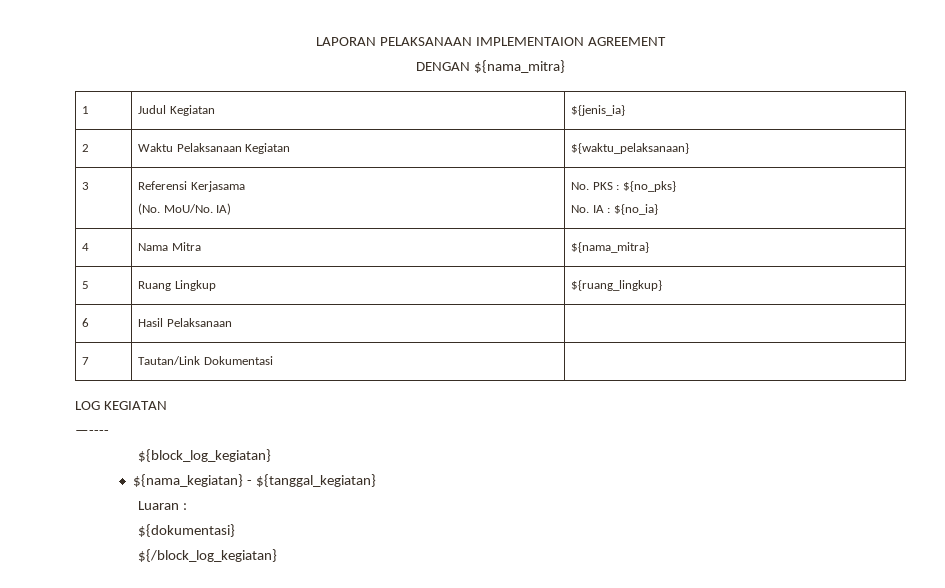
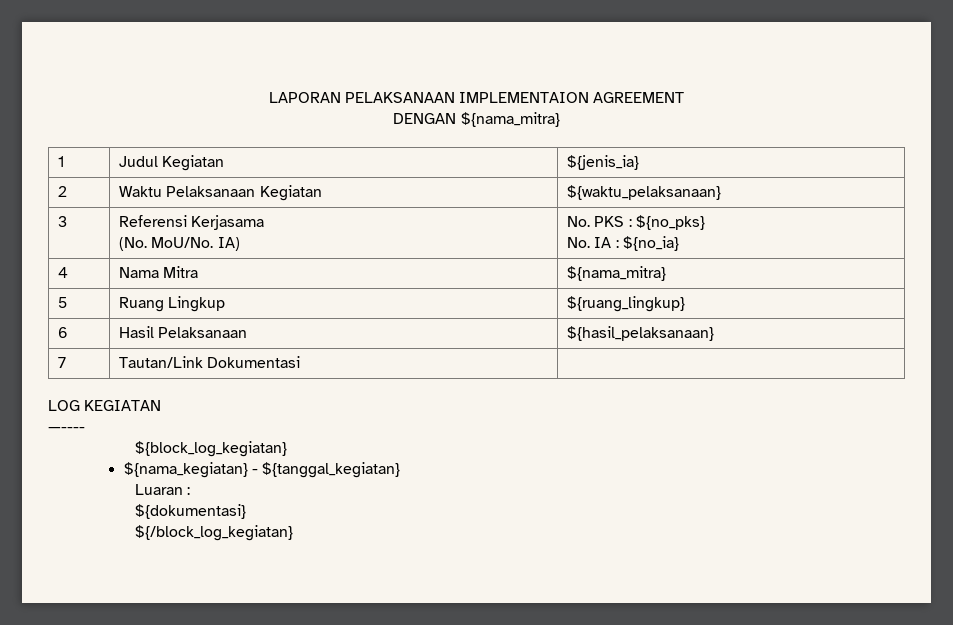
(232, 322) none -> [567,326,715,341] ${hasil_pelaksanaan}

